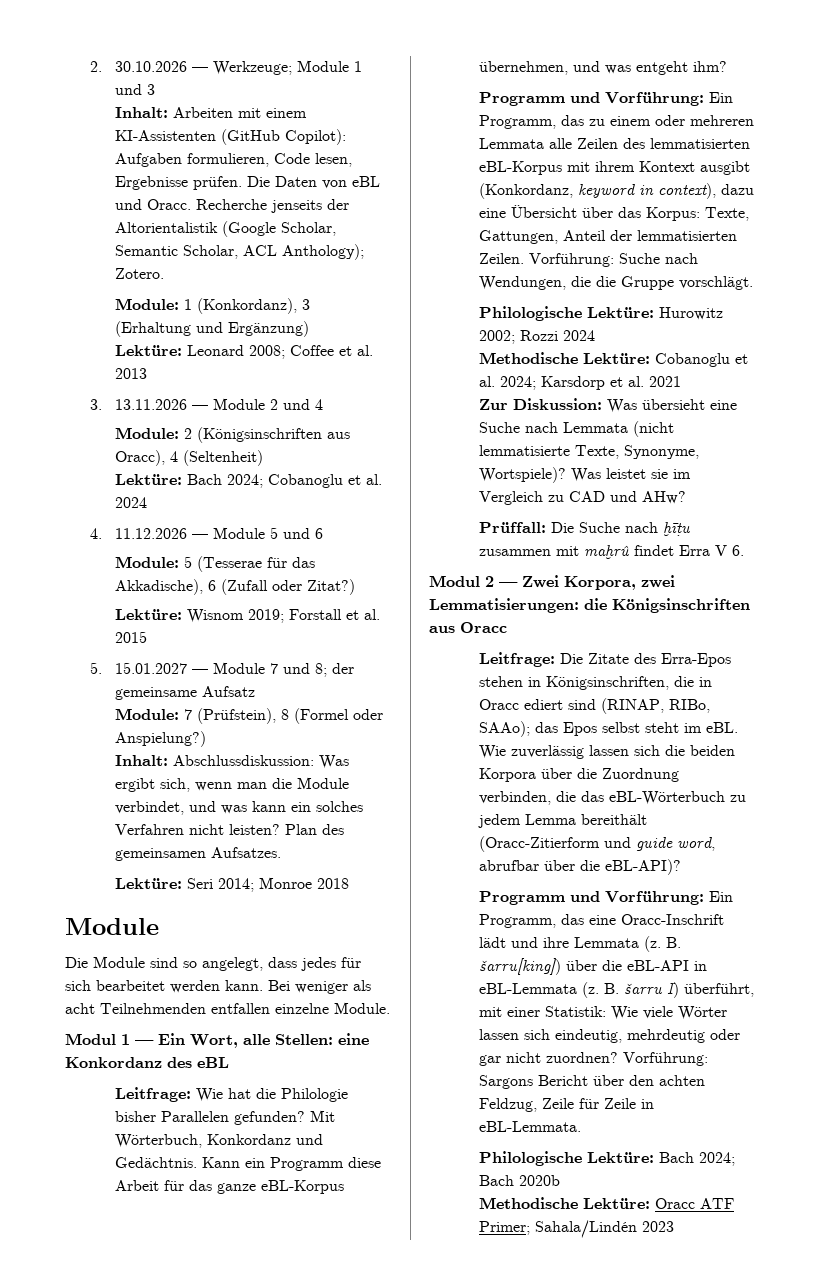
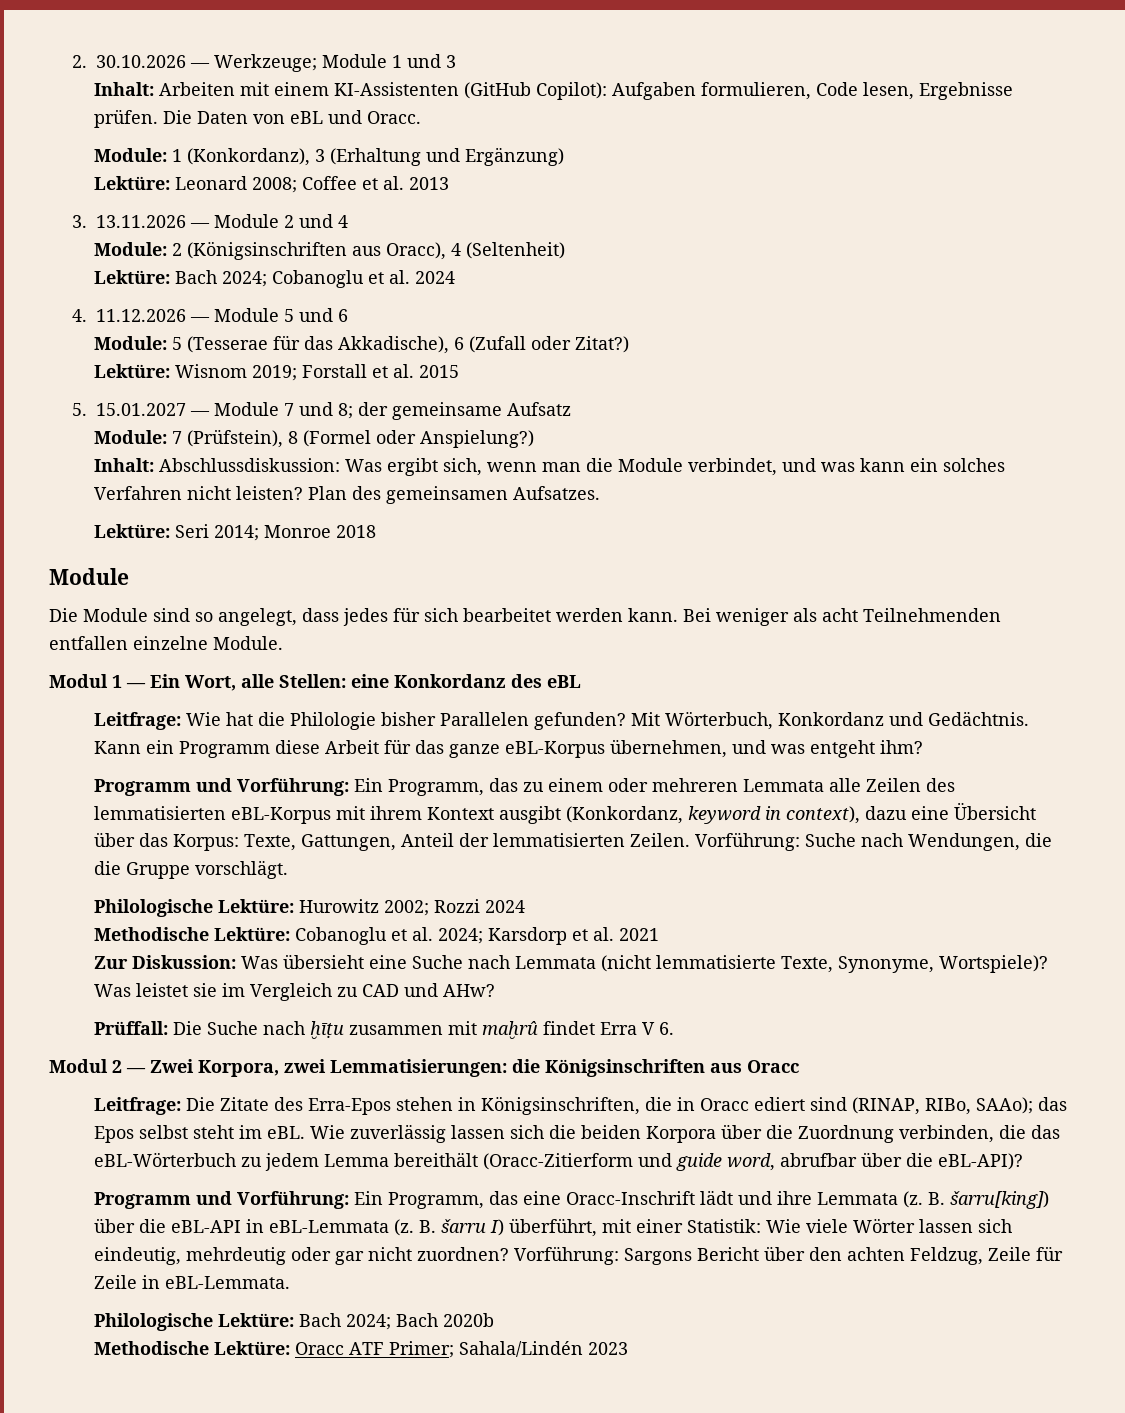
[195,199,349,213] [114,221,336,237] [114,244,364,260] [114,268,164,279] Recherche jenseits der Altorientalistik (Google Scholar, Semantic Scholar, ACL Anthology); Zotero. -> (422, 117) none

